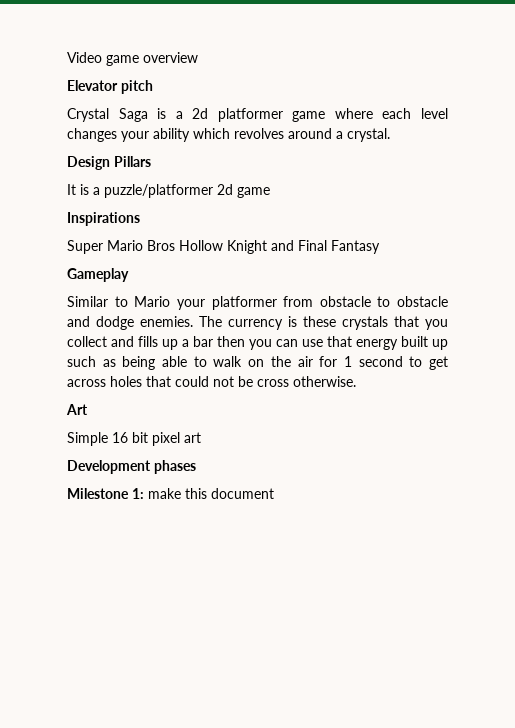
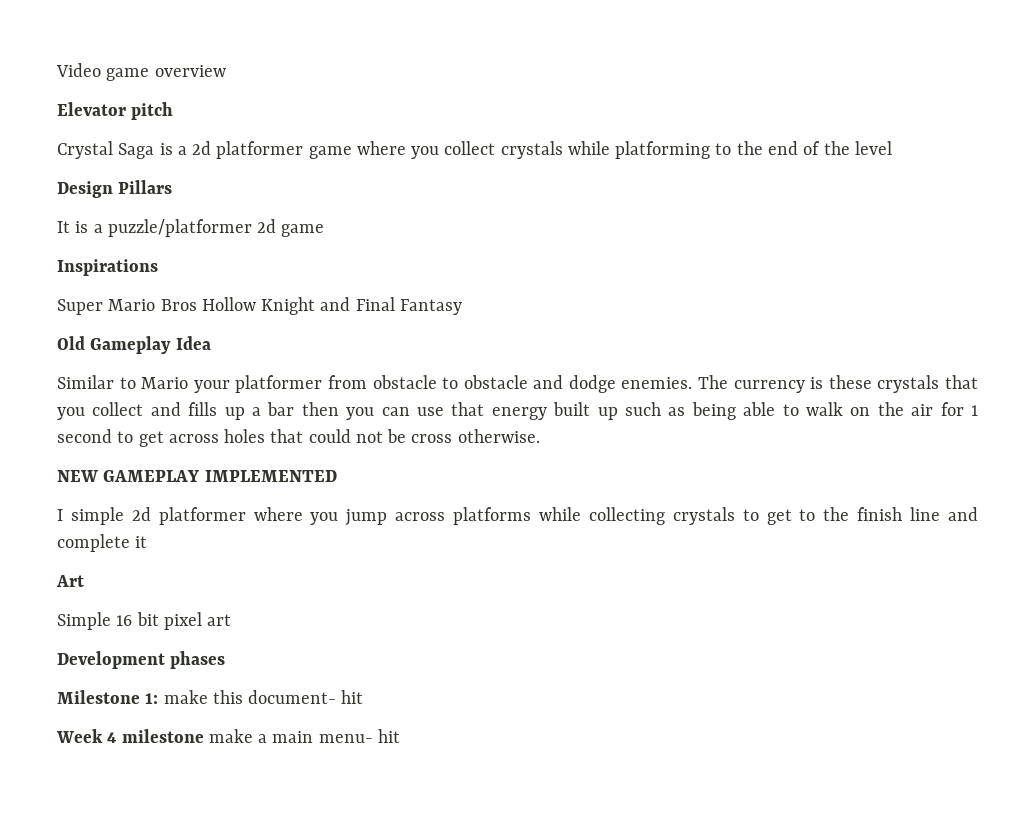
[382,108,448,119] [67,128,390,142] each level changes your ability which revolves around a crystal. -> [411,141,892,159] you collect crystals while platforming to the end of the level
(380, 247) none -> [57,336,85,350] Old
(129, 275) none -> [175,336,211,350] Idea
(356, 381) none -> [57,470,337,482] [57,507,979,526] [57,534,148,552] // NEW GAMEPLAY IMPLEMENTED // I simple 2d platformer where you jump across platforms while collecting crystals to get to the finish line and complete it
[211,488,274,499] document -> [248,690,364,704] [56,729,400,743] document- hit // Week 4 milestone make a main menu- hit

